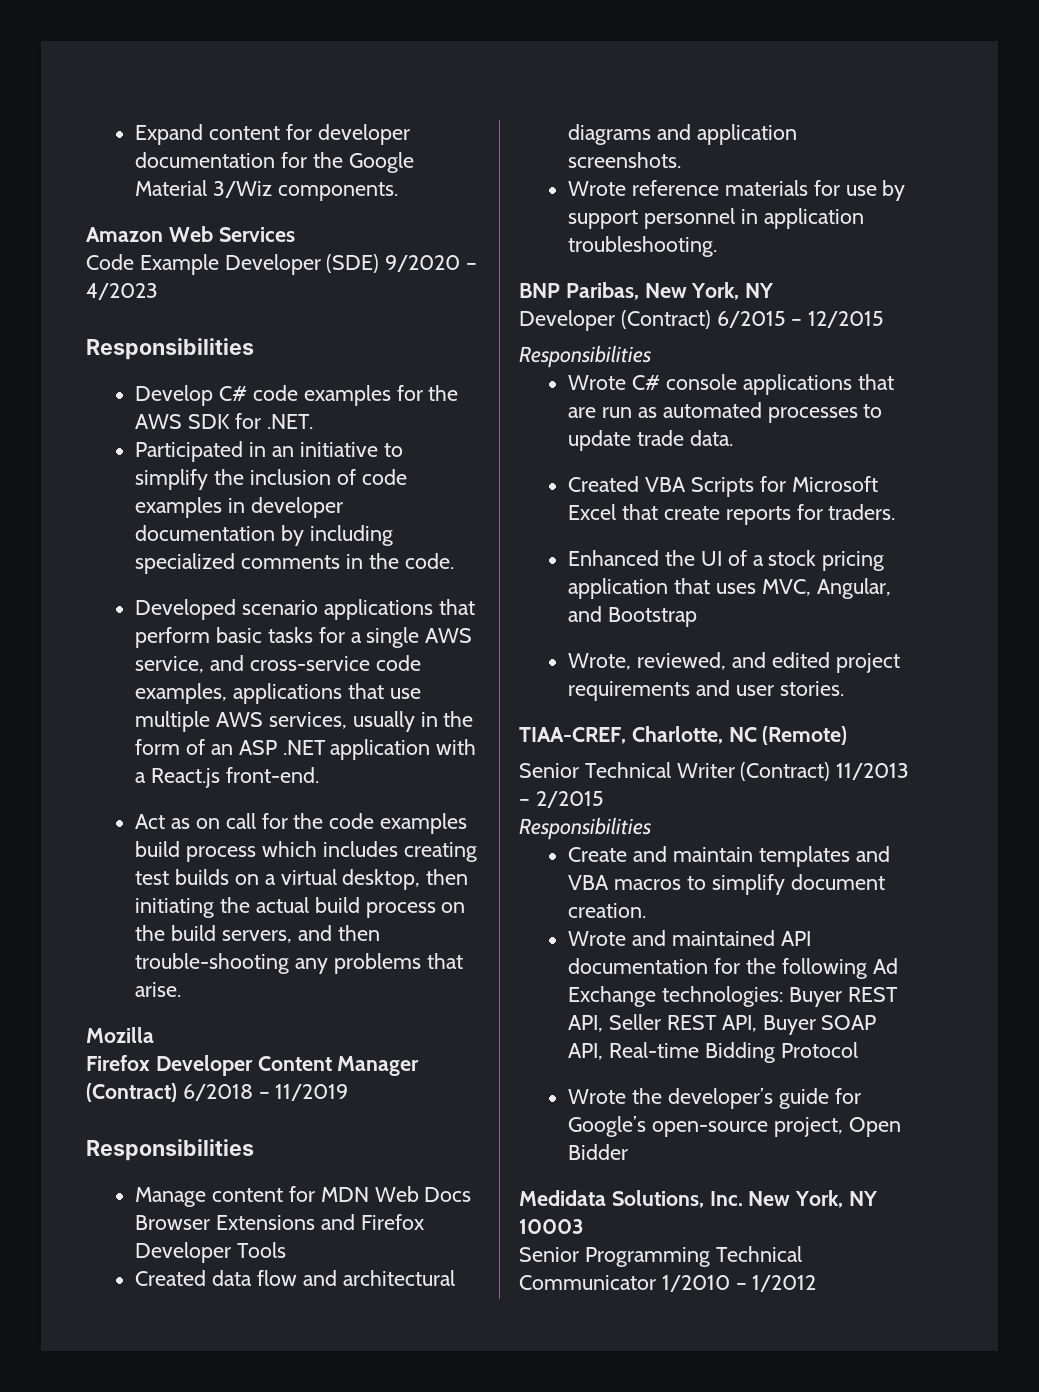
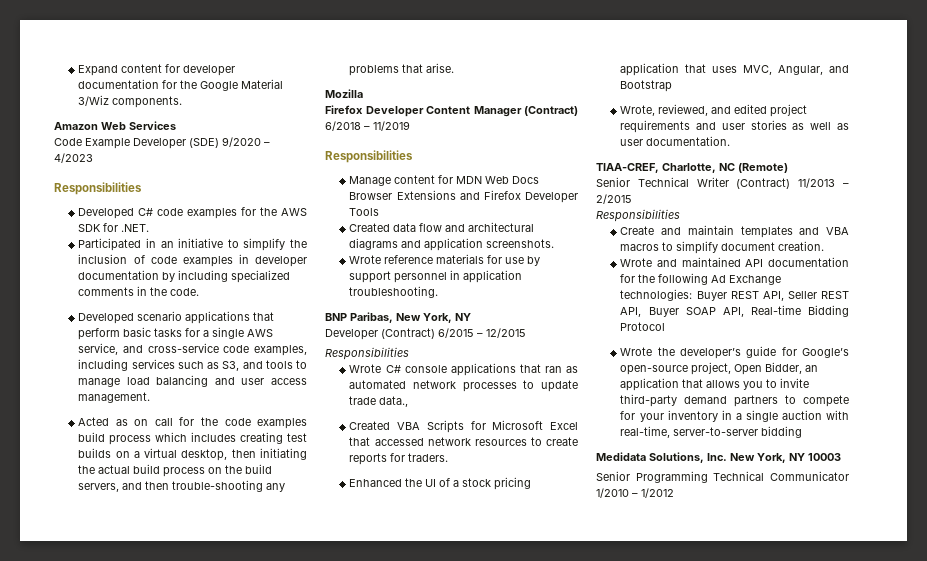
[135,385,214,406] Develop -> [78,208,135,219] Developed
[233,683,421,704] [135,711,474,732] [135,739,477,760] [135,767,319,788] [135,814,166,829] applications that use multiple AWS services, usually in the form of an ASP .NET application with a React.js front-end. // Act -> [78,359,307,371] [78,375,307,387] [78,392,151,403] [78,417,110,426] including services such as S3, and tools to manage load balancing and user access management. // Acted
[568,407,633,418] are run -> [544,366,562,373] ran
(762, 410) none -> [413,380,457,389] network
[689,430,733,446] data. -> [379,396,409,407] data.,
(659, 512) none -> [374,437,542,446] accessed network resources to
[779,681,844,696] stories. -> [750,120,849,130] [620,136,731,146] stories as well as user documentation.
[568,1144,629,1160] Bidder -> [765,362,819,374] [620,378,810,391] [620,394,849,407] [620,410,849,422] [620,426,803,438] Bidder, an application that allows you to invite third-party demand partners to compete for your inventory in a single auction with real-time, server-to-server bidding

